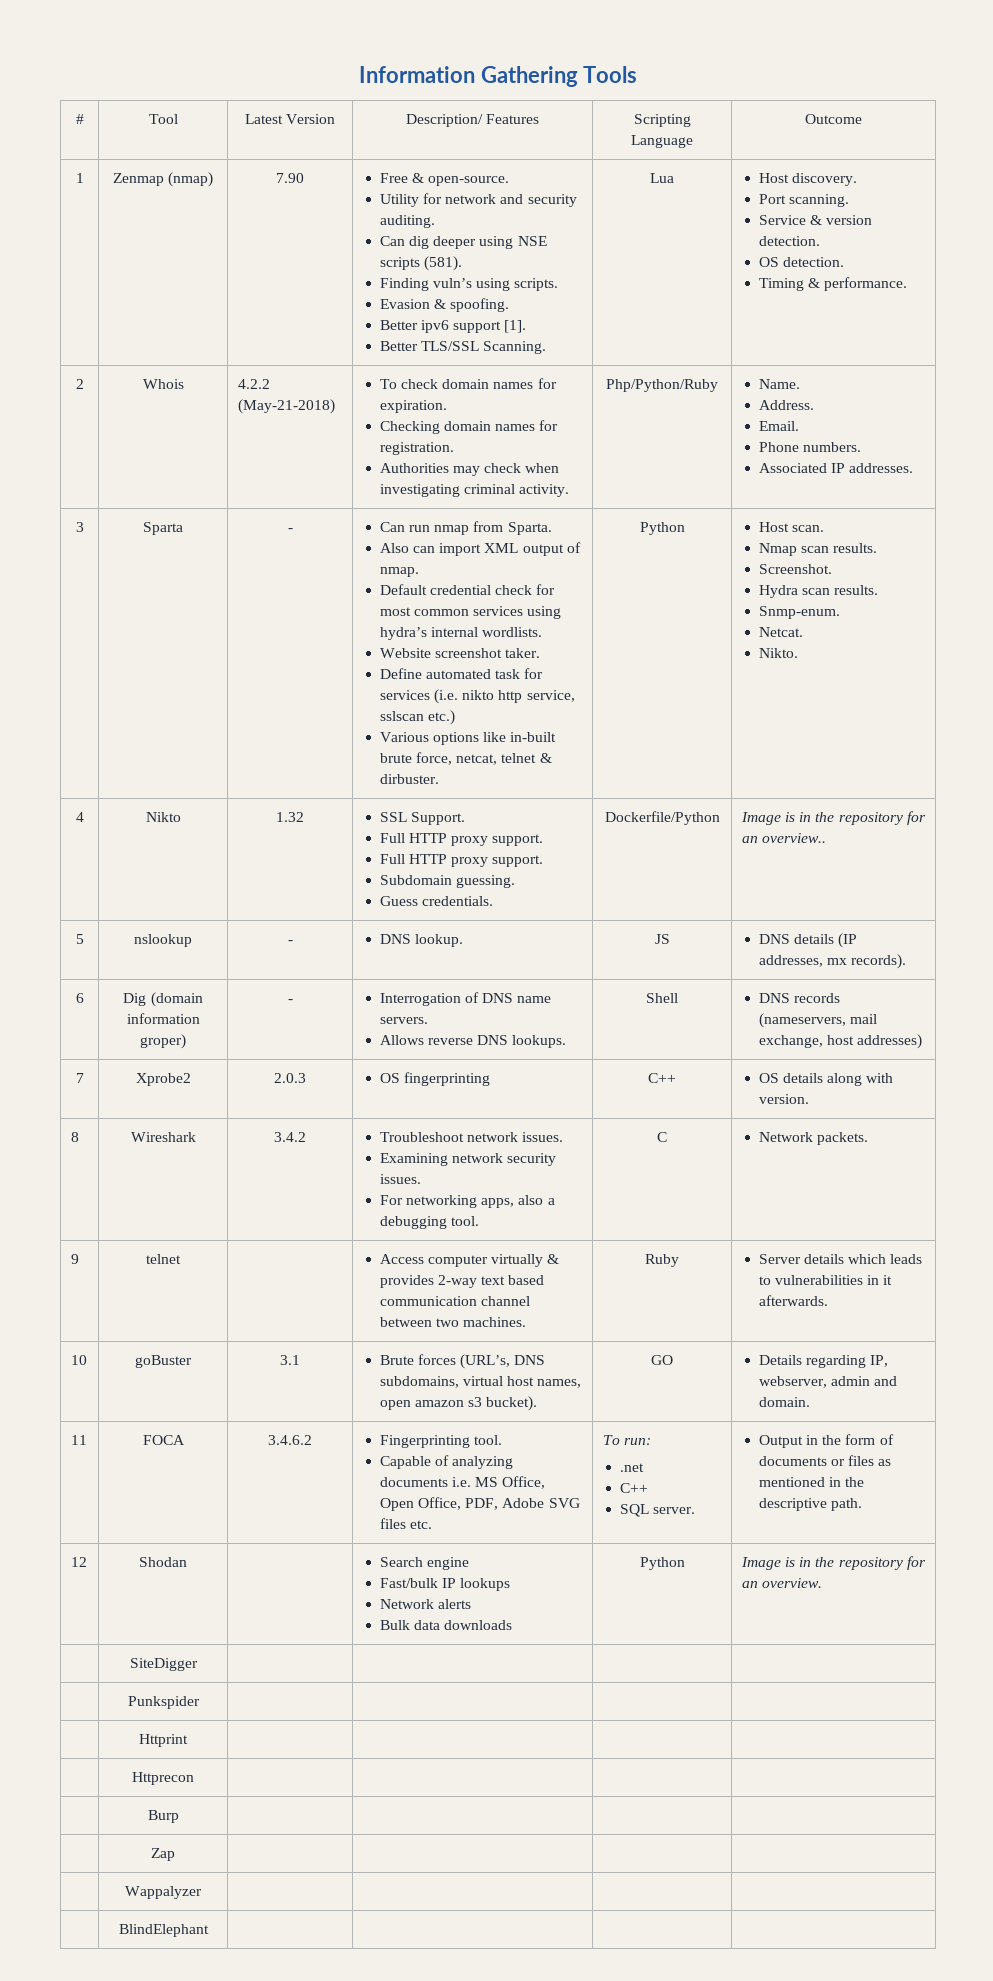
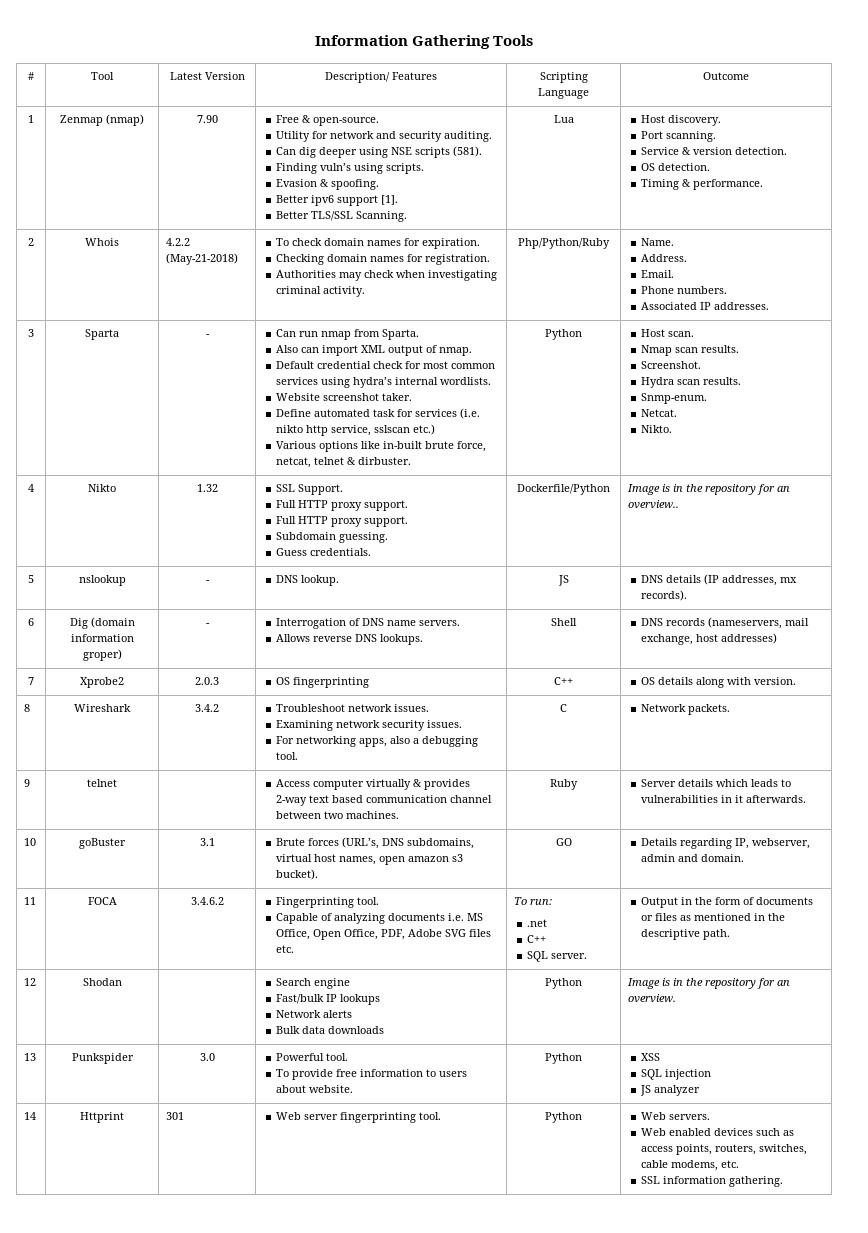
[129,1658,198,1671] | SiteDigger | | | | // -> [24,1053,37,1061] 13
[139,1734,188,1747] [132,1772,194,1785] [147,1810,179,1823] [151,1848,175,1861] [125,1886,202,1899] [118,1924,209,1937] | | | // | Httprint | | | | // | Httprecon | | | | // | Burp | | | | // | Zap | | | | // | Wappalyzer | | | | // | BlindElephant | | | | -> [199,1053,215,1061] [275,1053,348,1061] [275,1069,467,1080] [275,1085,353,1093] [545,1053,582,1064] [640,1053,660,1061] [640,1069,711,1080] [639,1085,700,1096] [24,1112,37,1120] [80,1112,124,1123] [166,1112,185,1120] [275,1112,441,1123] [545,1112,582,1123] [640,1112,710,1120] [640,1128,794,1136] [640,1144,807,1155] [640,1160,739,1171] [640,1176,783,1187] 3.0 | Powerful tool. // To provide free information to users about website. | Python | XSS // SQL injection // JS analyzer // 14 | Httprint | 301 | Web server fingerprinting tool. | Python | Web servers. // Web enabled devices such as access points, routers, switches, cable modems, etc. // SSL information gathering.

